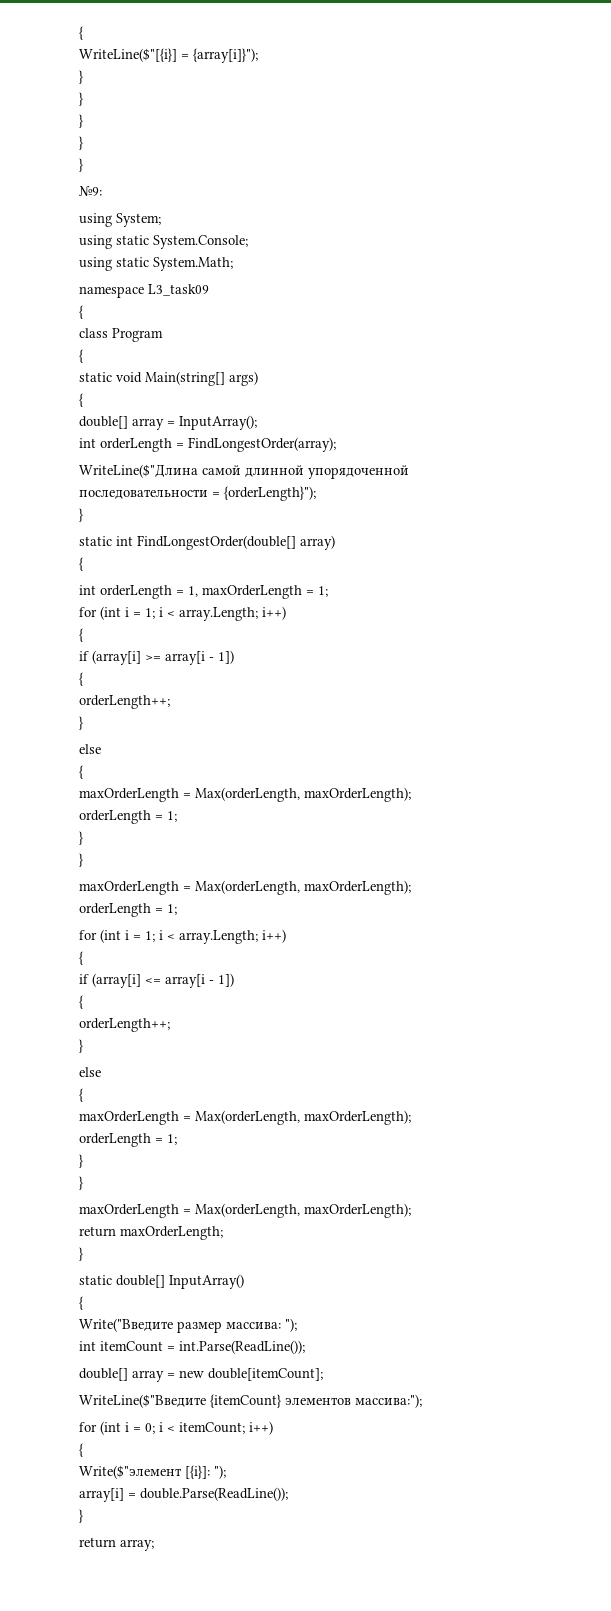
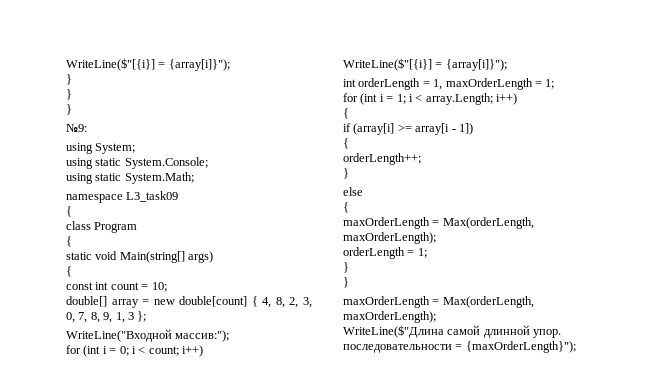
[79,26,83,40] { // -> (66, 64) none
[79,136,83,150] [79,158,83,172] // } // } -> (72, 109) none
[79,415,257,430] [79,437,336,452] [79,464,409,479] [79,486,316,501] [79,508,83,522] [79,535,335,550] [79,557,83,571] double[] array = InputArray(); // int orderLength = FindLongestOrder(array); // WriteLine($"Длина самой длинной упорядоченной последовательности = {orderLength}"); // } // static int FindLongestOrder(double[] array) // { -> [66,282,167,292] [66,296,312,308] [66,311,147,323] [66,329,230,342] [66,345,203,357] [343,58,507,71] const int count = 10; // double[] array = new double[count] { 4, 8, 2, 3, 0, 7, 8, 9, 1, 3 }; // WriteLine("Входной массив:"); // for (int i = 0; i < count; i++) // WriteLine($"[{i}] = {array[i]}");
[79,903,177,917] [79,929,286,944] [79,951,83,965] [79,973,234,988] [79,995,83,1009] [79,1018,170,1032] [79,1039,83,1053] [79,1067,101,1077] [79,1088,83,1102] [79,1110,411,1125] [79,1133,177,1147] [79,1154,83,1168] [79,1176,83,1190] [79,1203,411,1218] [79,1226,223,1240] [79,1247,83,1261] [79,1274,244,1289] [79,1296,83,1310] [79,1318,297,1333] [79,1340,305,1354] [79,1368,323,1382] [79,1394,422,1408] [79,1421,273,1435] [79,1443,83,1457] [79,1465,226,1479] [79,1487,288,1502] [79,1509,83,1523] [79,1537,154,1551] orderLength = 1; // for (int i = 1; i < array.Length; i++) // { // if (array[i] <= array[i - 1]) // { // orderLength++; // } // else // { // maxOrderLength = Max(orderLength, maxOrderLength); // orderLength = 1; // } // } // maxOrderLength = Max(orderLength, maxOrderLength); // return maxOrderLength; // } // static double[] InputArray() // { // Write("Введите размер массива: "); // int itemCount = int.Parse(ReadLine()); // double[] array = new double[itemCount]; // WriteLine($"Введите {itemCount} элементов массива:"); // for (int i = 0; i < itemCount; i++) // { // Write($"элемент [{i}]: "); // array[i] = double.Parse(ReadLine()); // } // return array; -> [343,325,562,338] [343,341,576,353] WriteLine($"Длина самой длинной упор. последовательности = {maxOrderLength}");

